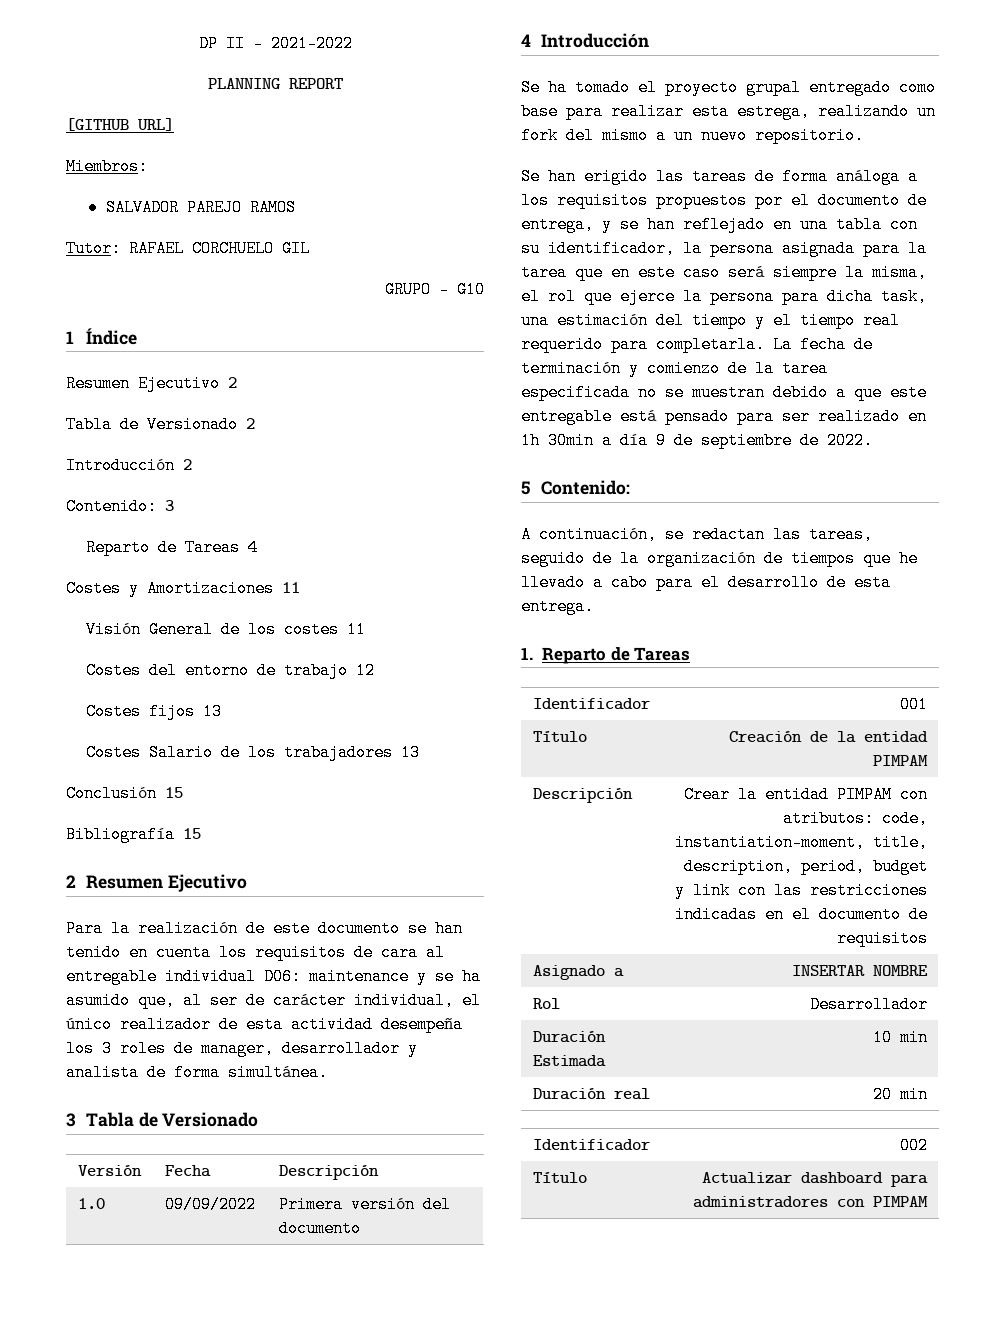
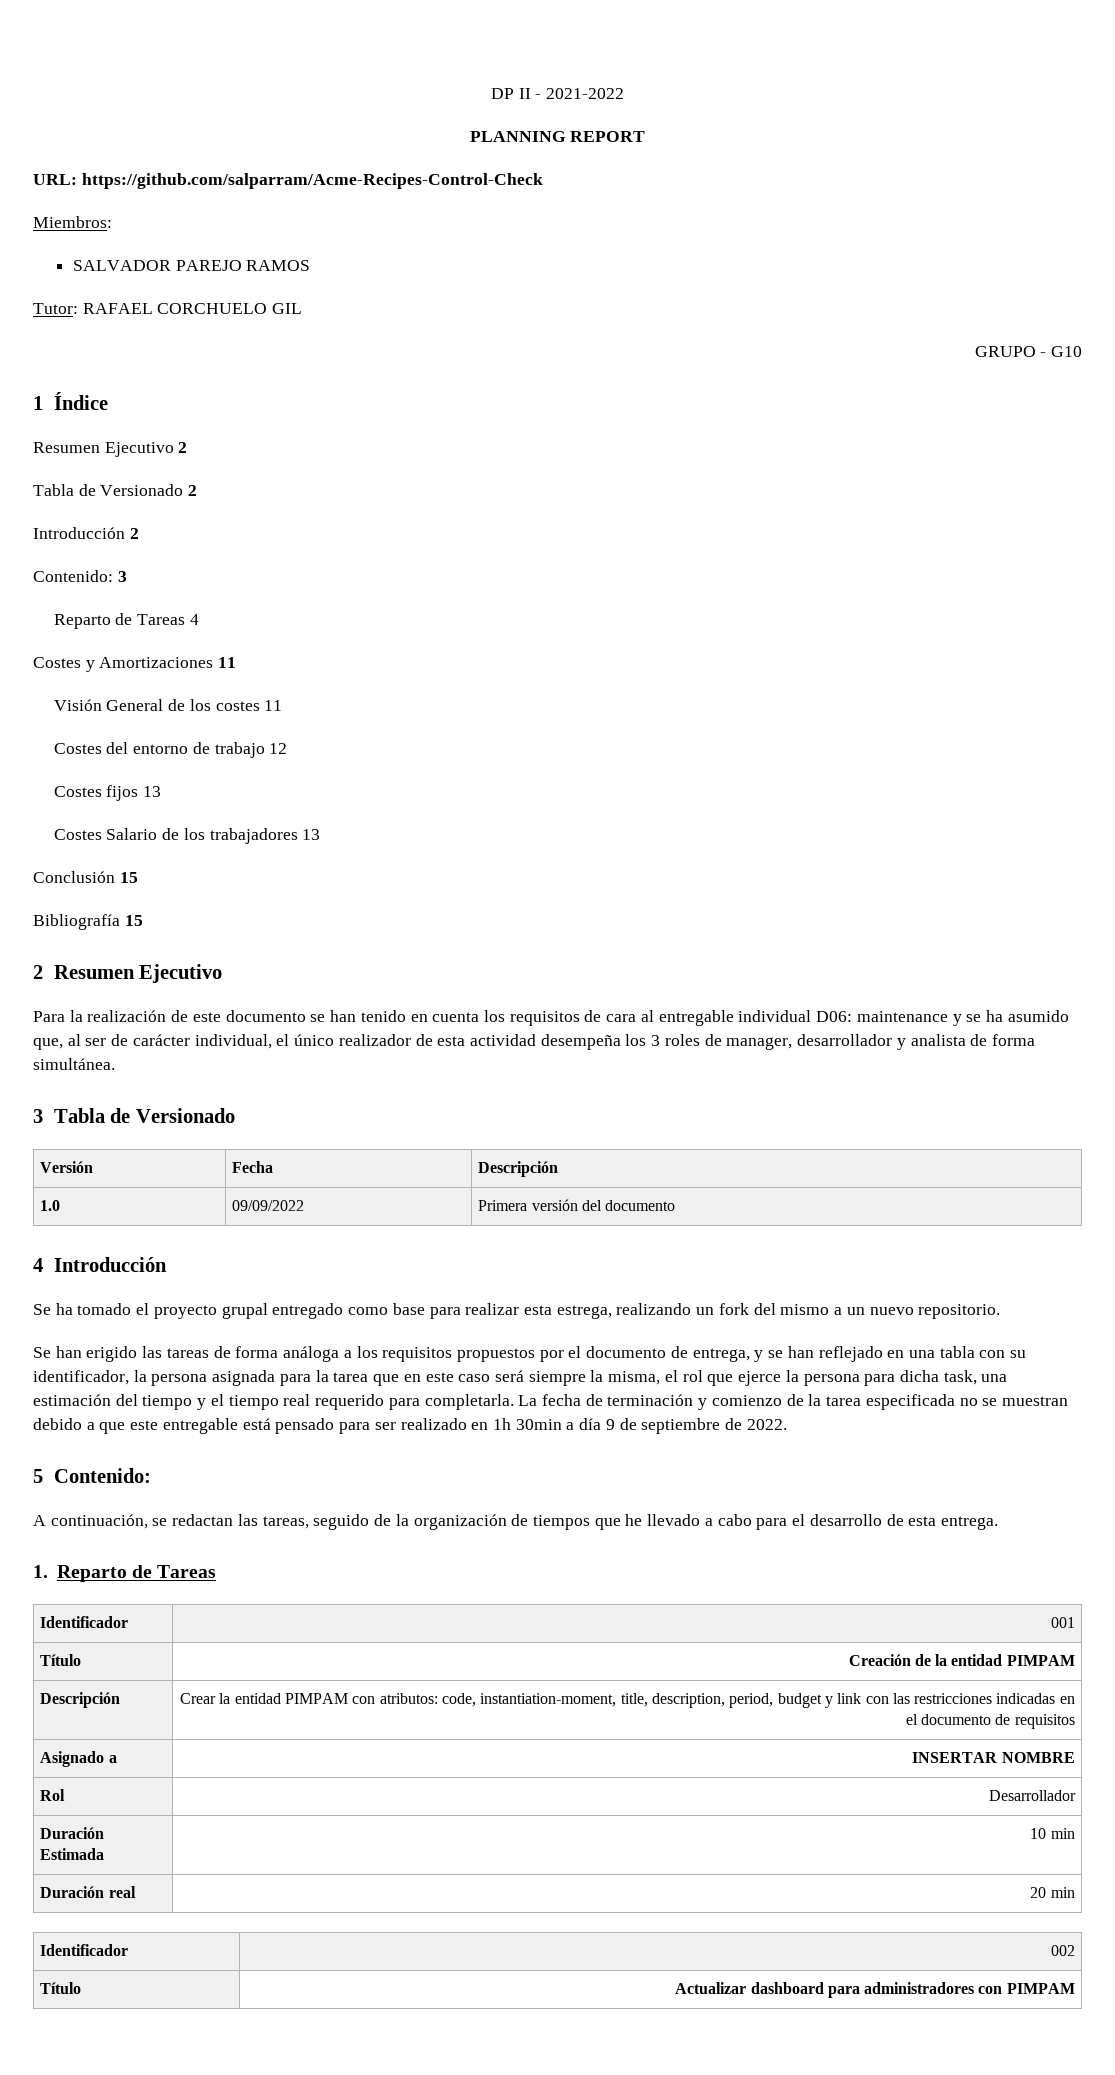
[66,118,174,131] [GITHUB URL] -> [33,173,543,189] URL: https://github.com/salparram/Acme-Recipes-Control-Check

